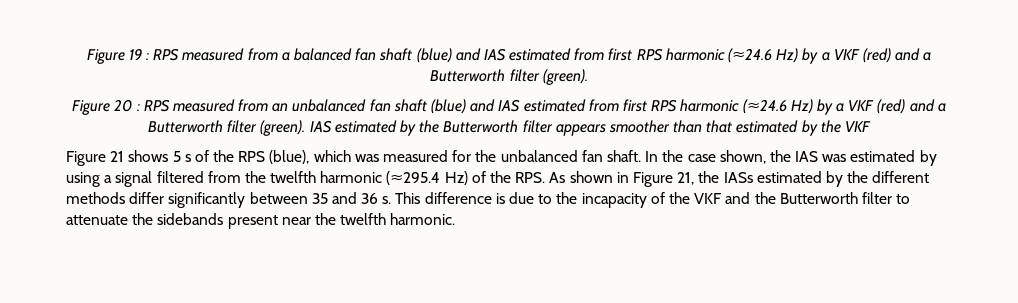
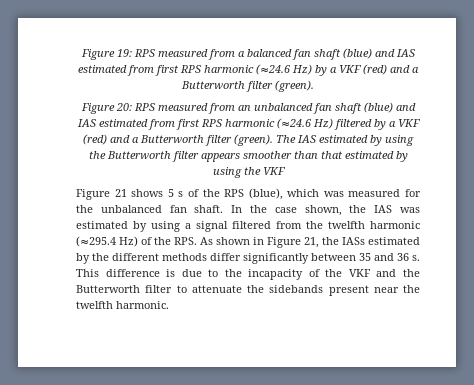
[86,48,150,64] Figure 19 : -> [80,49,132,60] Figure 19:
[114,99,140,112] 20 : -> [115,103,132,111] 20:
[816,99,946,115] [148,120,306,136] by a VKF (red) and a Butterworth filter (green). -> [333,119,420,130] [83,134,296,146] filtered by a VKF (red) and a Butterworth filter (green). The
(416, 128) none -> [385,135,414,146] using
(818, 128) none -> [212,167,242,178] using

